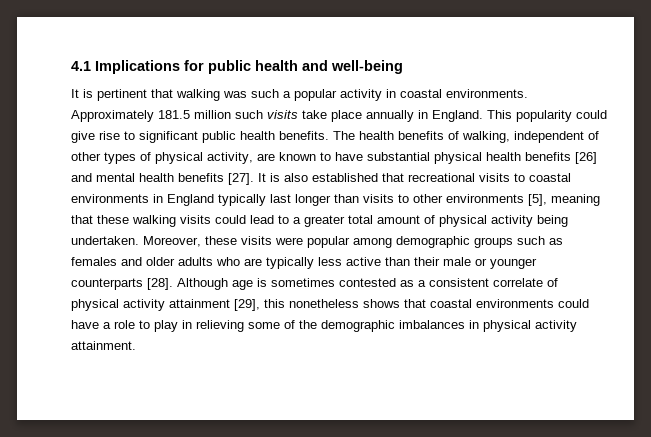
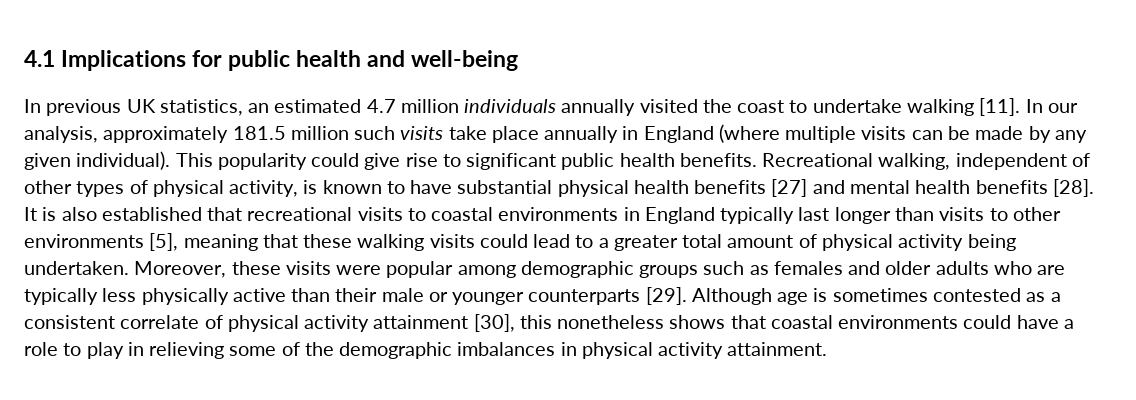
[71,89,528,101] [71,110,154,122] It is pertinent that walking was such a popular activity in coastal environments. Approximately -> [24,98,1078,116] [24,126,229,143] In previous UK statistics, an estimated 4.7 million individuals annually visited the coast to undertake walking [11]. In our analysis, approximately
[432,110,483,122] England. -> [643,124,1087,143] [24,151,171,170] England (where multiple visits can be made by any given individual).
[333,131,459,140] The health benefits of -> [762,153,874,167] Recreational
[257,153,275,161] are -> [303,180,318,194] is
[575,152,597,164] [26] -> [771,179,808,197] [27]
[228,173,254,185] [27]. -> [1052,179,1094,197] [28].
(342, 261) none -> [141,288,229,305] physically
[147,278,173,290] [28]. -> [645,287,687,305] [29].
[234,299,260,311] [29], -> [473,314,515,332] [30],

